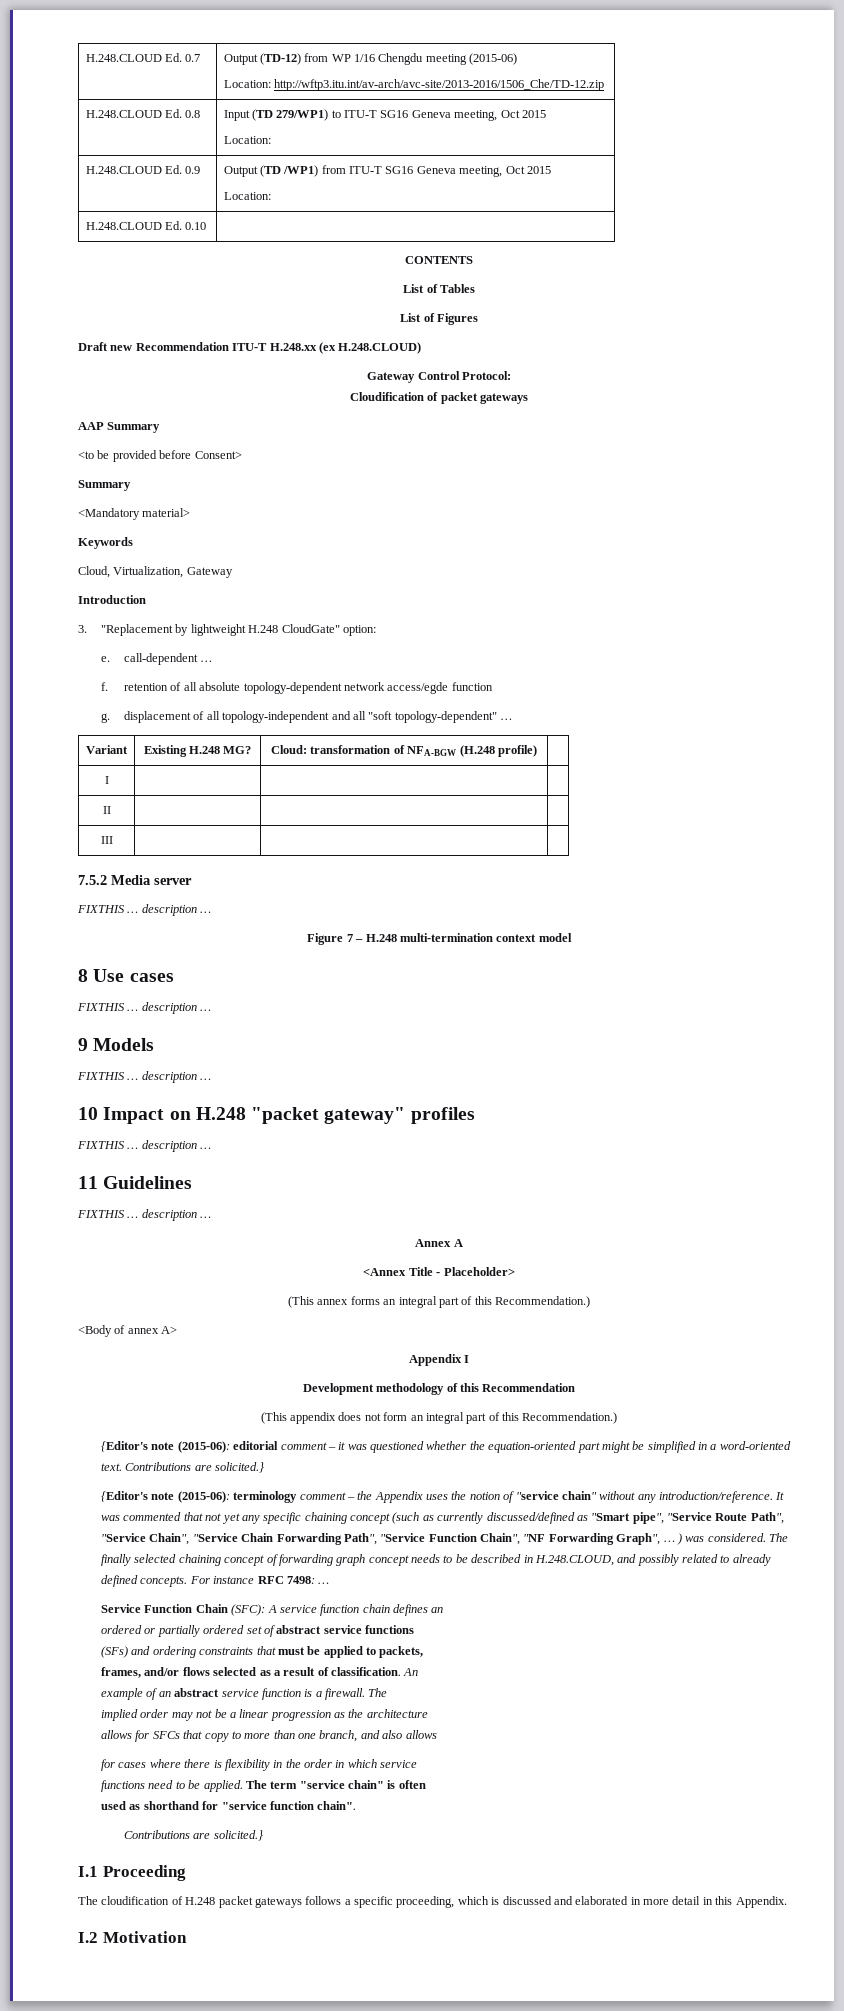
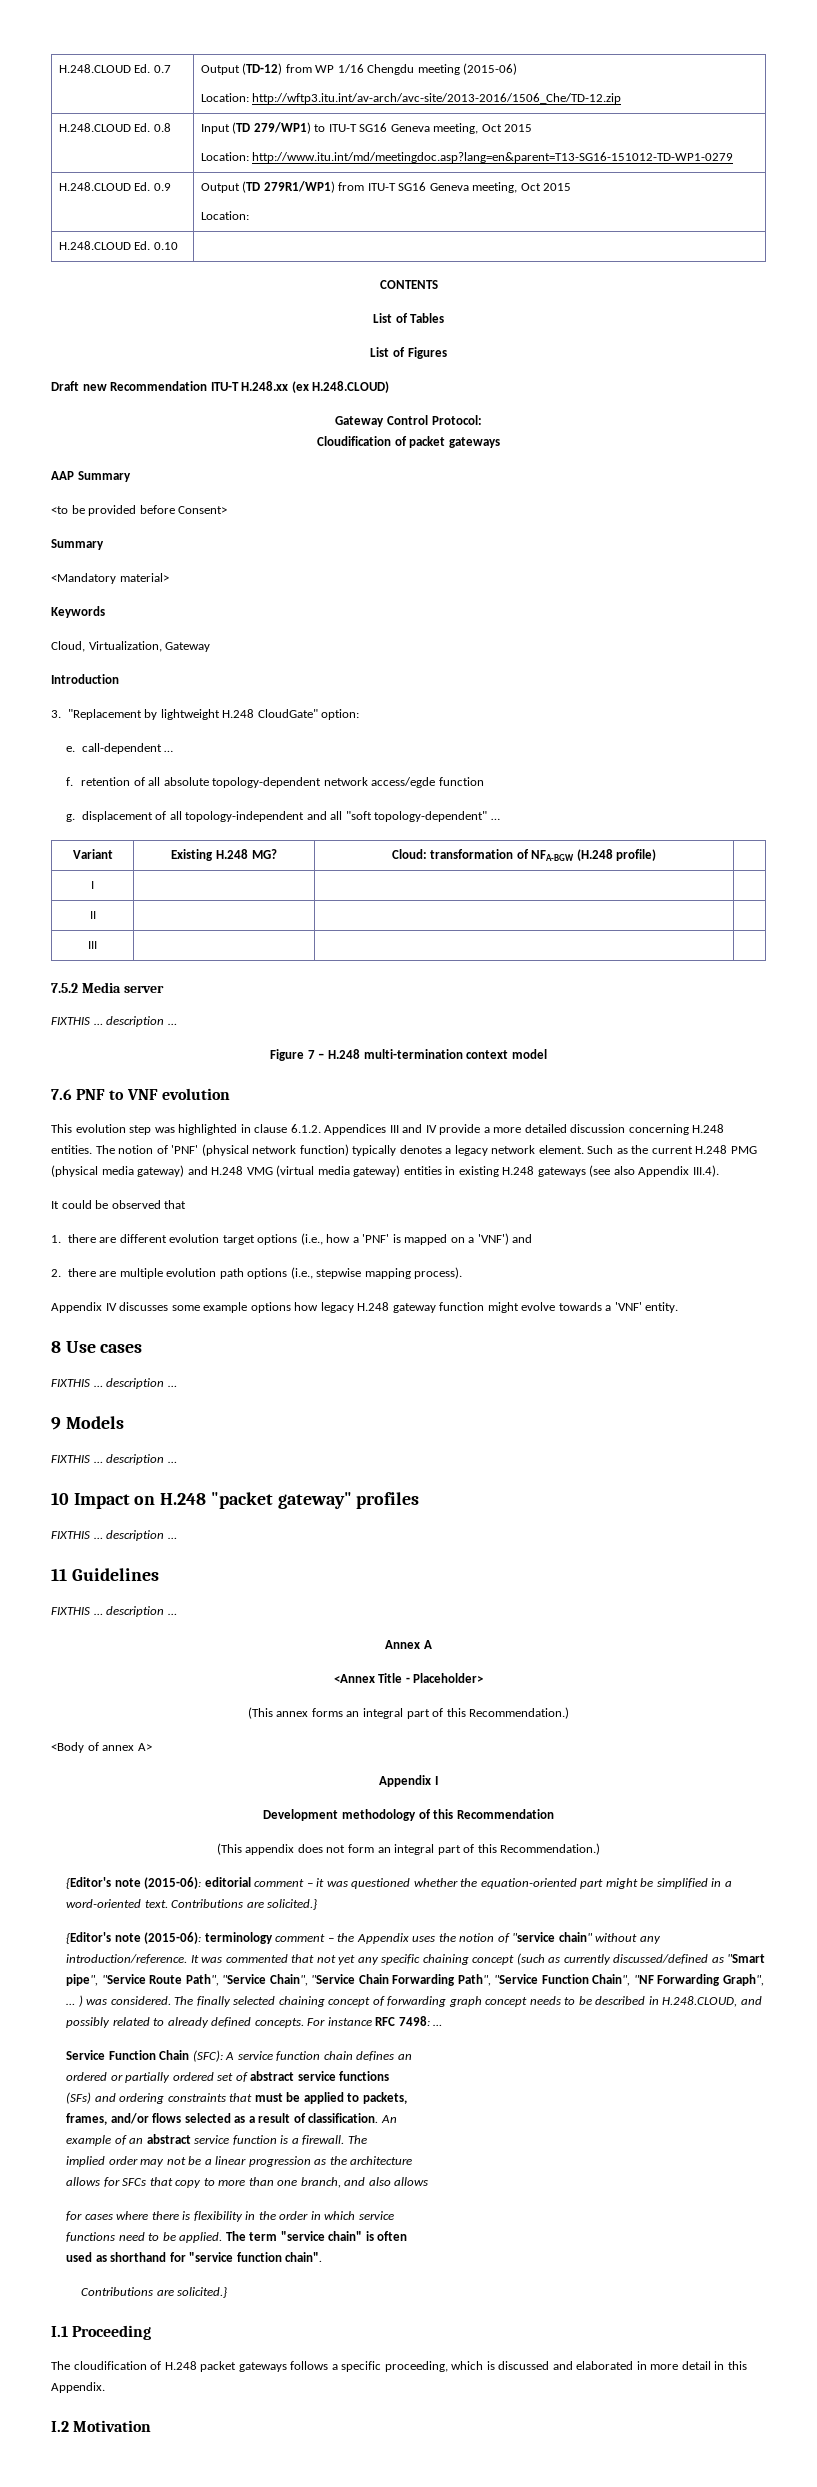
(271, 140) none -> [252,152,734,163] http://www.itu.int/md/meetingdoc.asp?lang=en&parent=T13-SG16-151012-TD-WP1-0279
[283,165,319,177] /WP1) -> [263,181,335,193] 279R1/WP1)
(572, 937) none -> [51,1088,230,1100] [51,1124,725,1135] [51,1144,757,1156] [51,1165,719,1177] [51,1200,187,1209] [51,1233,533,1245] [51,1267,463,1279] [51,1302,679,1313] // 7.6 PNF to VNF evolution // This evolution step was highlighted in clause 6.1.2. Appendices III and IV provide a more detailed discussion concerning H.248 entities. The notion of 'PNF' (physical network function) typically denotes a legacy network element. Such as the current H.248 PMG (physical media gateway) and H.248 VMG (virtual media gateway) entities in existing H.248 gateways (see also Appendix III.4). // It could be observed that // 1. there are different evolution target options (i.e., how a 'PNF' is mapped on a 'VNF') and // 2. there are multiple evolution path options (i.e., stepwise mapping process). // Appendix IV discusses some example options how legacy H.248 gateway function might evolve towards a 'VNF' entity.

